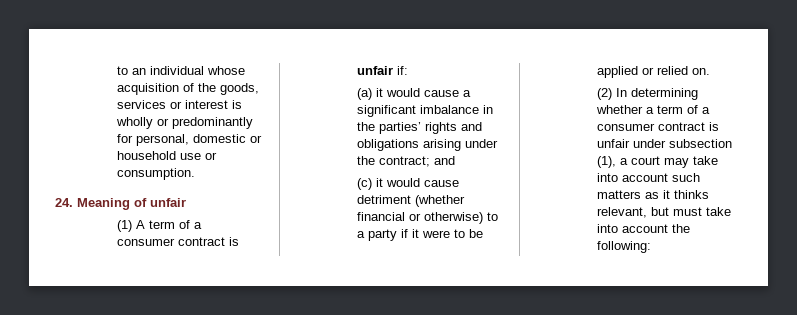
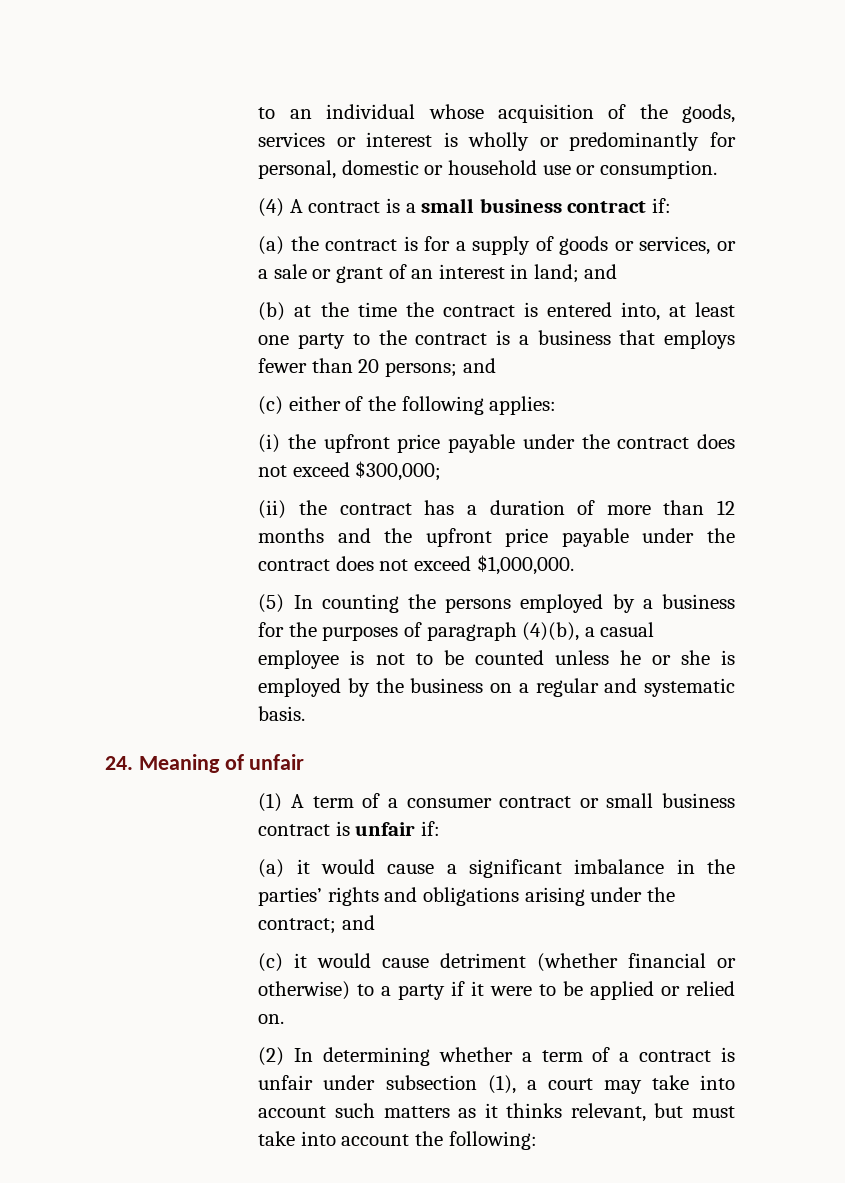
(196, 174) none -> [258,198,671,217] [258,236,736,255] [258,264,618,283] [258,302,735,321] [258,330,735,349] [258,358,496,377] [258,396,557,415] [258,434,735,453] [258,461,442,481] [258,500,735,519] [258,528,735,547] [258,555,574,575] [258,594,735,613] [258,622,655,641] [258,650,736,669] [258,678,736,697] [258,706,306,721] // (4) A contract is a small business contract if: // (a) the contract is for a supply of goods or services, or a sale or grant of an interest in land; and // (b) at the time the contract is entered into, at least one party to the contract is a business that employs fewer than 20 persons; and // (c) either of the following applies: // (i) the upfront price payable under the contract does not exceed $300,000; // (ii) the contract has a duration of more than 12 months and the upfront price payable under the contract does not exceed $1,000,000. // (5) In counting the persons employed by a business for the purposes of paragraph (4)(b), a casual employee is not to be counted unless he or she is employed by the business on a regular and systematic basis.
(226, 241) none -> [579,793,736,808] [258,824,331,836] or small business contract
[597,123,656,131] consumer -> (630, 1057) none

